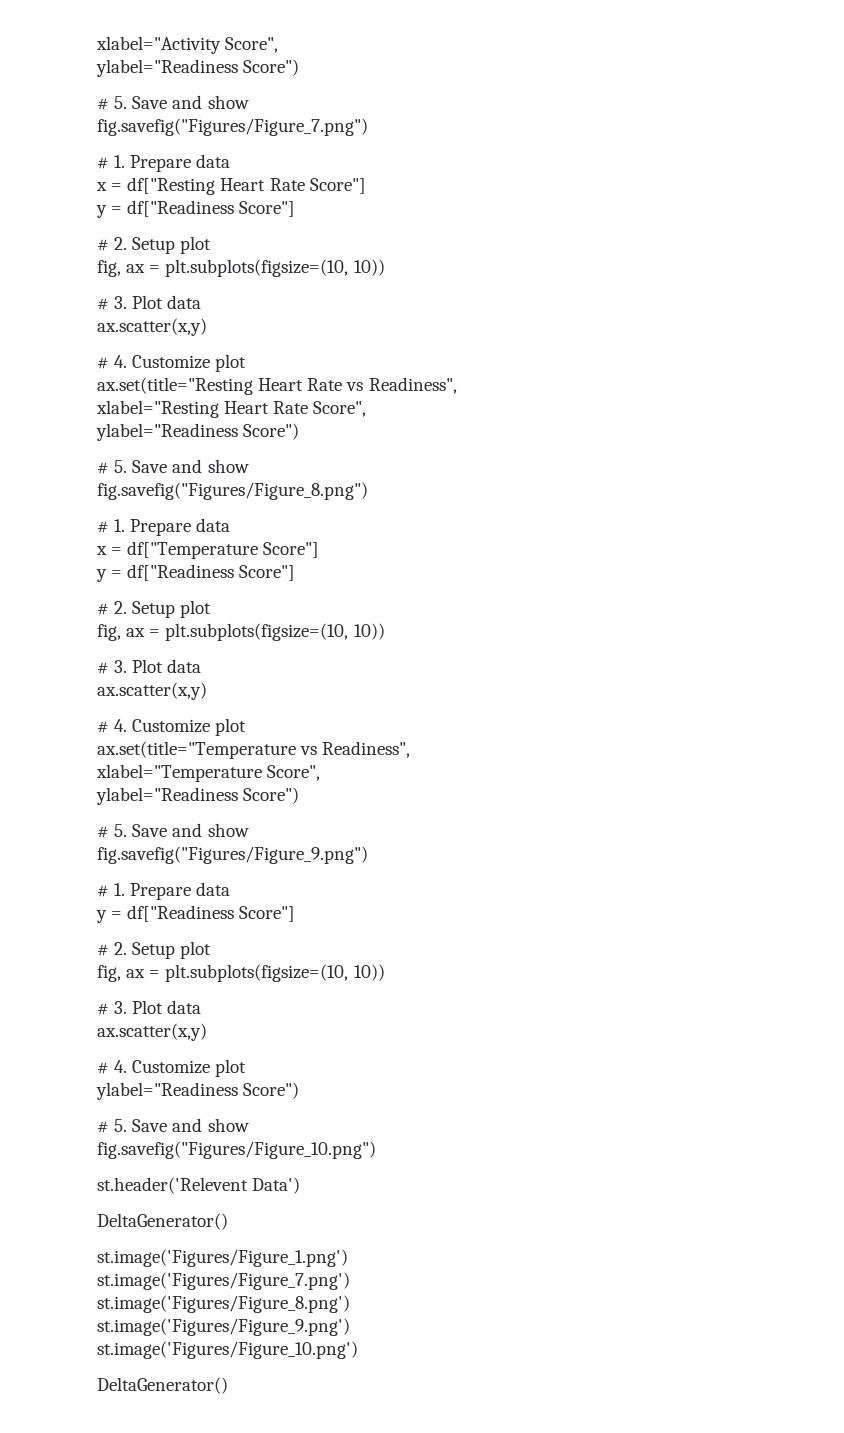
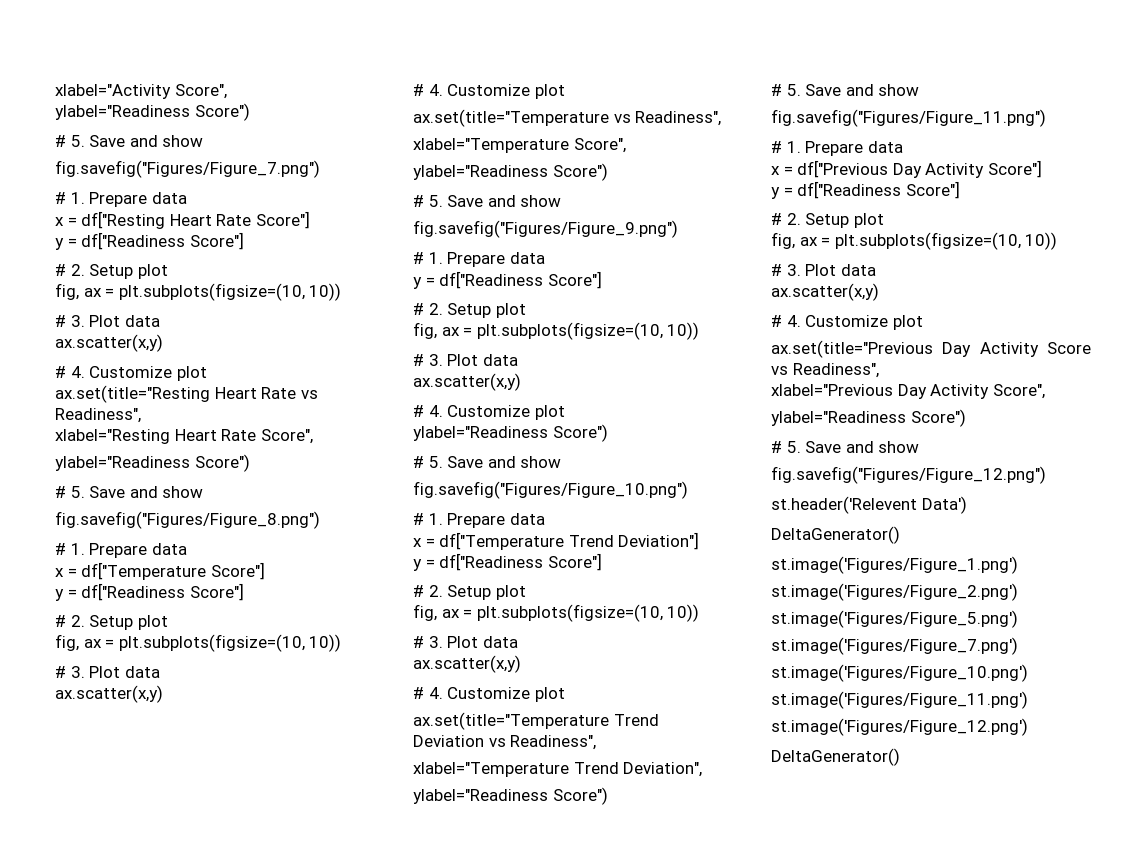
(376, 1150) none -> [413,513,545,528] [413,532,700,550] [413,553,602,571] [413,585,526,600] [413,604,700,622] [413,636,518,648] [413,655,521,673] [413,687,565,702] [413,712,659,730] [413,735,597,750] [413,762,703,777] [413,787,608,805] [771,84,920,96] [771,109,1046,127] [771,141,903,156] [771,160,1042,178] [771,181,960,199] [771,213,884,228] [771,232,1058,250] [771,264,876,276] [771,283,879,301] [771,315,923,330] [771,340,1091,358] [771,363,879,378] [771,384,1045,399] [771,409,966,427] [771,441,920,453] [771,466,1046,484] // # 1. Prepare data // x = df["Temperature Trend Deviation"] // y = df["Readiness Score"] // # 2. Setup plot // fig, ax = plt.subplots(figsize=(10, 10)) // # 3. Plot data // ax.scatter(x,y) // # 4. Customize plot // ax.set(title="Temperature Trend Deviation vs Readiness", // xlabel="Temperature Trend Deviation", // ylabel="Readiness Score") // # 5. Save and show // fig.savefig("Figures/Figure_11.png") // # 1. Prepare data // x = df["Previous Day Activity Score"] // y = df["Readiness Score"] // # 2. Setup plot // fig, ax = plt.subplots(figsize=(10, 10)) // # 3. Plot data // ax.scatter(x,y) // # 4. Customize plot // ax.set(title="Previous Day Activity Score vs Readiness", // xlabel="Previous Day Activity Score", // ylabel="Readiness Score") // # 5. Save and show // fig.savefig("Figures/Figure_12.png")
(348, 1258) none -> [771,583,1018,601] [771,610,1018,628] // st.image('Figures/Figure_2.png') // st.image('Figures/Figure_5.png')
[97,1295,350,1313] [97,1318,350,1336] // st.image('Figures/Figure_8.png') // st.image('Figures/Figure_9.png') -> (1018, 646) none
(358, 1350) none -> [771,691,1028,709] [771,718,1028,736] // st.image('Figures/Figure_11.png') // st.image('Figures/Figure_12.png')

